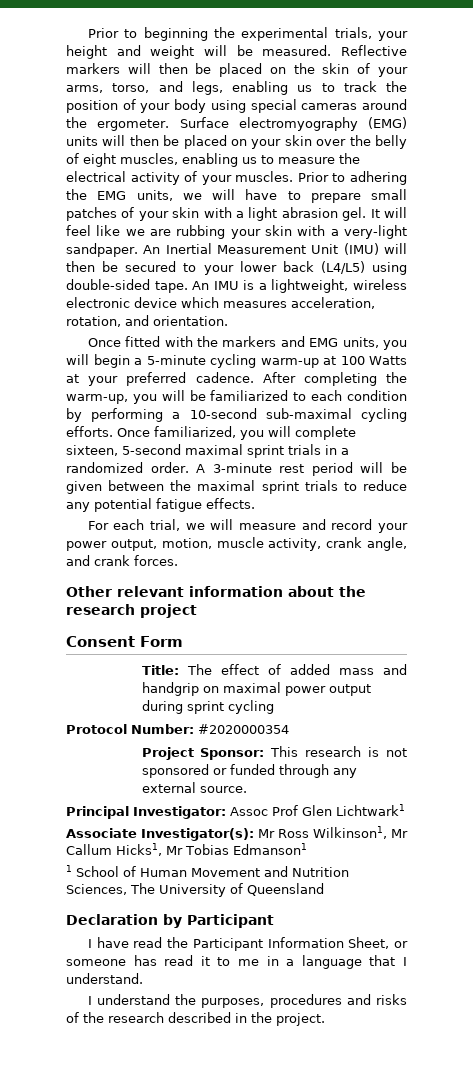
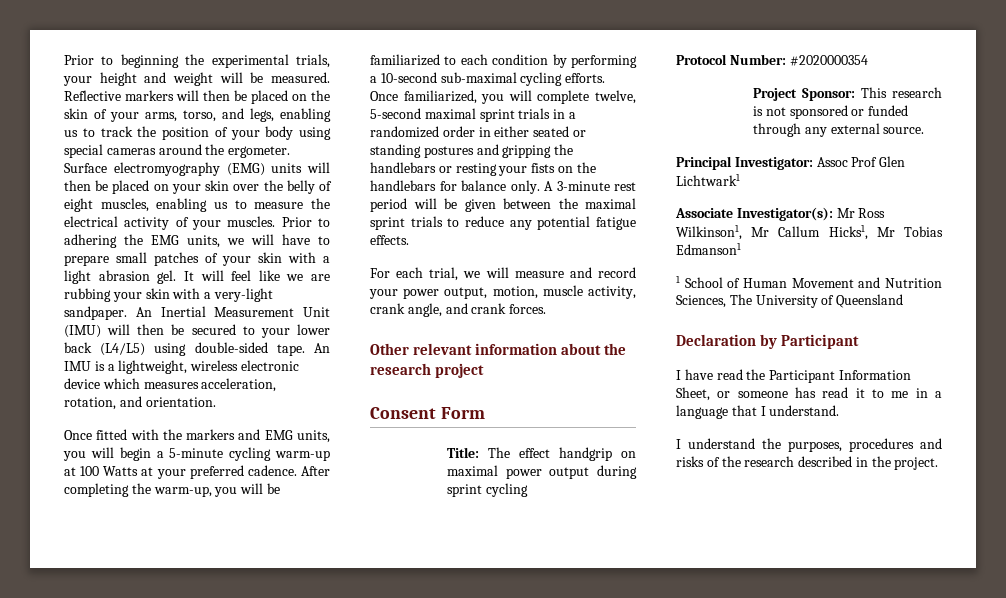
[66,445,118,456] sixteen, -> [595,90,636,104] twelve,
[150,462,189,473] order. -> [442,126,586,137] [370,144,574,158] [370,162,596,176] [370,180,540,194] order in either seated or standing postures and gripping the handlebars or resting your fists on the handlebars for balance only.
[267,664,407,675] of added mass and -> (550, 453) none

